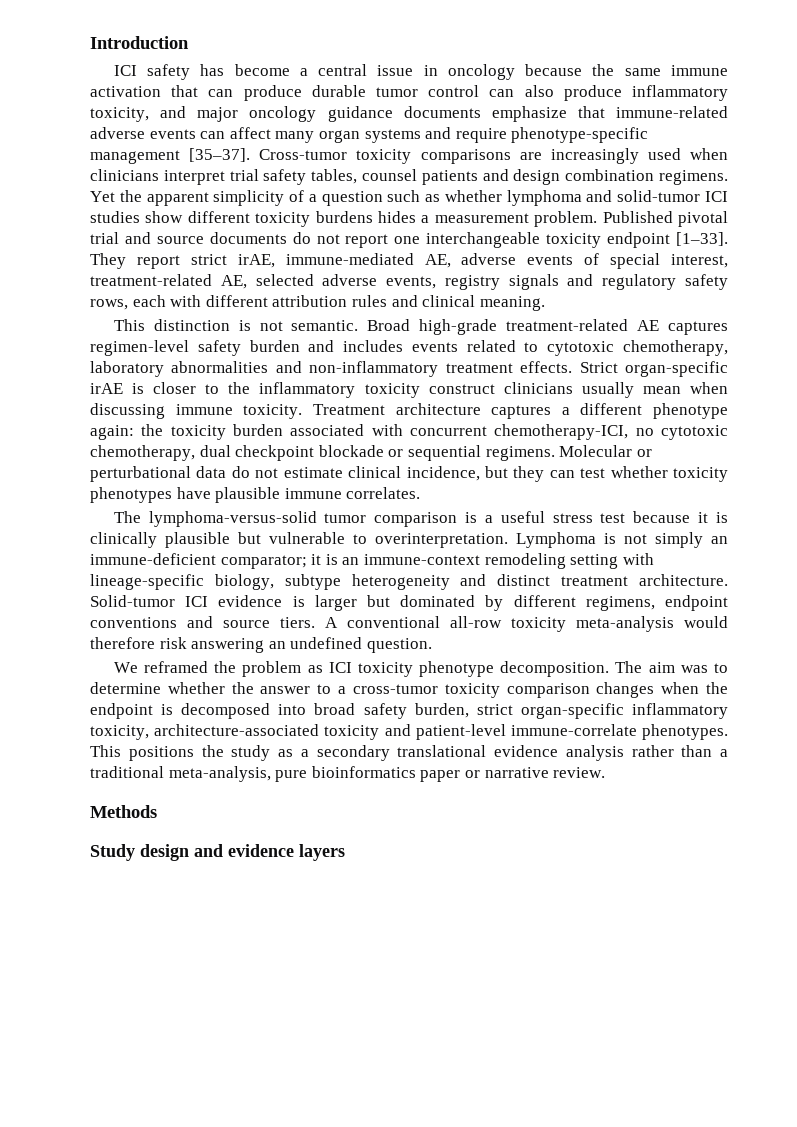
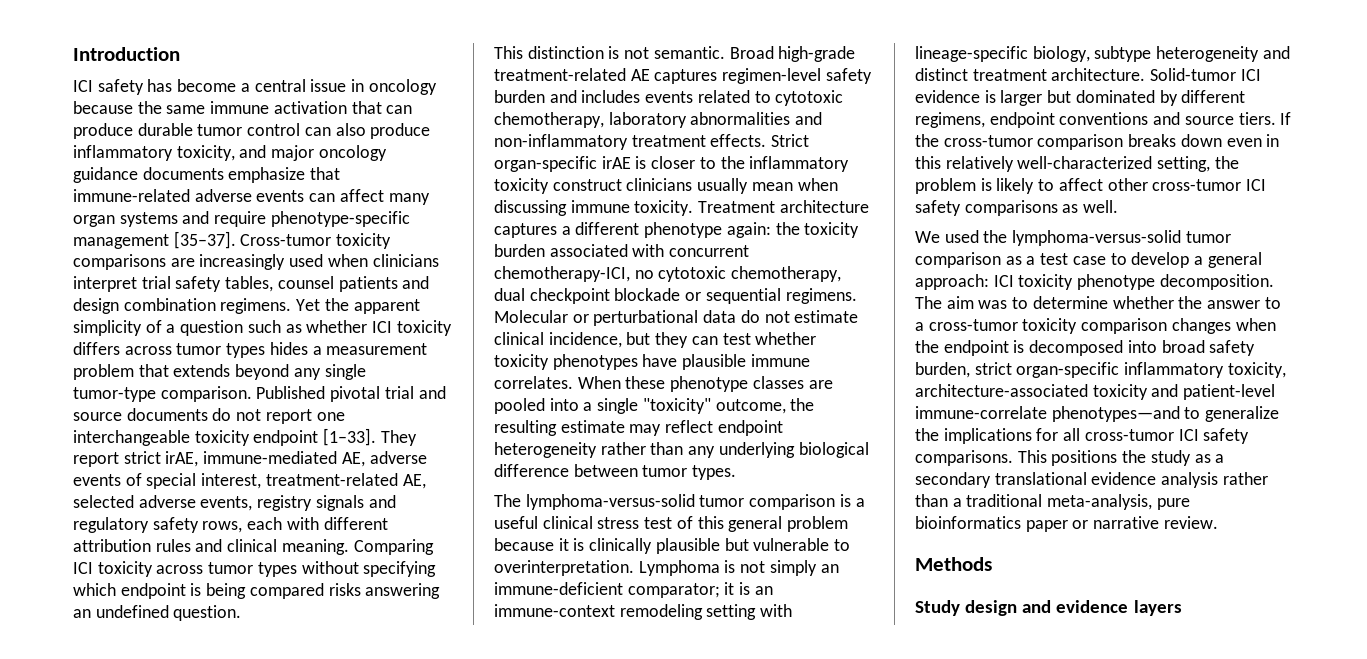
[506,190,728,206] [90,211,598,227] lymphoma and solid-tumor ICI studies show different toxicity burdens hides a measurement problem. -> [372,320,452,336] [73,342,428,358] [73,364,366,380] [73,386,252,402] ICI toxicity differs across tumor types hides a measurement problem that extends beyond any single tumor-type comparison.
(545, 303) none -> [353,539,434,555] [73,561,437,577] [73,583,441,599] [73,605,242,621] Comparing ICI toxicity across tumor types without specifying which endpoint is being compared risks answering an undefined question.
(421, 493) none -> [577,376,833,392] [494,398,815,414] [494,420,783,436] [494,442,869,458] [494,464,737,480] When these phenotype classes are pooled into a single "toxicity" outcome, the resulting estimate may reflect endpoint heterogeneity rather than any underlying biological difference between tumor types.
(545, 517) none -> [542,516,593,529] clinical
(626, 518) none -> [676,516,849,532] of this general problem
[325,616,728,632] [90,637,432,653] [113,661,323,677] A conventional all-row toxicity meta-analysis would therefore risk answering an undefined question. // We reframed the problem as -> [1280,112,1292,125] [915,134,1280,150] [915,156,1239,172] [915,178,1267,194] [915,200,1119,216] [915,230,1231,246] [915,252,1262,268] [915,274,989,290] If the cross-tumor comparison breaks down even in this relatively well-characterized setting, the problem is likely to affect other cross-tumor ICI safety comparisons as well. // We used the lymphoma-versus-solid tumor comparison as a test case to develop a general approach:
[642,724,729,740] phenotypes. -> [1051,406,1280,422] [915,428,1250,444] [915,450,1013,466] phenotypes—and to generalize the implications for all cross-tumor ICI safety comparisons.

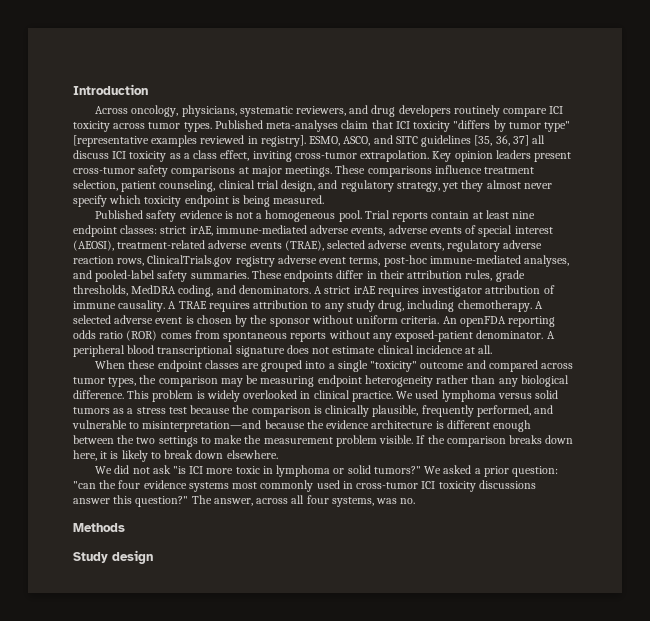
[73,79,437,95] [73,101,413,114] [73,123,431,139] [73,145,387,161] [73,167,341,183] [73,189,430,205] [73,211,410,227] [73,231,392,249] [73,254,439,270] [73,276,430,292] [73,298,420,314] [73,320,452,336] [73,342,428,358] [73,364,366,380] [73,386,446,402] [73,408,345,424] [73,428,417,446] [73,452,119,467] ICI safety has become a central issue in oncology because the same immune activation that can produce durable tumor control can also produce inflammatory toxicity, and major oncology guidance documents emphasize that immune-related adverse events can affect many organ systems and require phenotype-specific management [35–37]. Cross-tumor toxicity comparisons are increasingly used when clinicians interpret trial safety tables, counsel patients and design combination regimens. Yet the apparent simplicity of a question such as whether ICI toxicity differs across tumor types hides a measurement problem that extends beyond any single tumor-type comparison. Published pivotal trial and source documents do not report one interchangeable toxicity endpoint [1–33]. They report -> [95,105,564,117] [73,120,571,132] [73,135,546,147] [73,150,572,162] [73,165,535,177] [73,180,552,192] [73,195,325,207] [95,210,536,222] [73,225,158,237] Across oncology, physicians, systematic reviewers, and drug developers routinely compare ICI toxicity across tumor types. Published meta-analyses claim that ICI toxicity "differs by tumor type" [representative examples reviewed in registry]. ESMO, ASCO, and SITC guidelines [35, 36, 37] all discuss ICI toxicity as a class effect, inviting cross-tumor extrapolation. Key opinion leaders present cross-tumor safety comparisons at major meetings. These comparisons influence treatment selection, patient counseling, clinical trial design, and regulatory strategy, yet they almost never specify which toxicity endpoint is being measured. // Published safety evidence is not a homogeneous pool. Trial reports contain at least nine endpoint classes:
[341,452,365,467] AE, -> [310,225,386,236] adverse events,
[201,473,426,489] [73,495,396,511] [73,517,388,533] [73,539,434,555] [73,561,437,577] [73,583,441,599] [73,605,242,621] [494,46,856,62] [494,68,872,84] [494,90,844,106] [494,112,823,128] [494,134,810,150] [494,156,850,172] [494,178,838,194] [494,200,869,216] [494,222,860,238] [494,244,750,257] [494,266,842,282] [494,288,857,304] [494,310,859,326] [494,332,817,348] [494,354,810,370] [494,376,573,389] interest, treatment-related AE, selected adverse events, registry signals and regulatory safety rows, each with different attribution rules and clinical meaning. Comparing ICI toxicity across tumor types without specifying which endpoint is being compared risks answering an undefined question. // This distinction is not semantic. Broad high-grade treatment-related AE captures regimen-level safety burden and includes events related to cytotoxic chemotherapy, laboratory abnormalities and non-inflammatory treatment effects. Strict organ-specific irAE is closer to the inflammatory toxicity construct clinicians usually mean when discussing immune toxicity. Treatment architecture captures a different phenotype again: the toxicity burden associated with concurrent chemotherapy-ICI, no cytotoxic chemotherapy, dual checkpoint blockade or sequential regimens. Molecular or perturbational data do not estimate clinical incidence, but they can test whether toxicity phenotypes have plausible immune correlates. -> [514,226,553,234] [73,240,543,252] [73,255,570,267] [73,270,525,282] [73,285,555,297] [73,300,543,312] [73,315,556,327] [73,330,555,342] [73,345,493,357] interest (AEOSI), treatment-related adverse events (TRAE), selected adverse events, regulatory adverse reaction rows, ClinicalTrials.gov registry adverse event terms, post-hoc immune-mediated analyses, and pooled-label safety summaries. These endpoints differ in their attribution rules, grade thresholds, MedDRA coding, and denominators. A strict irAE requires investigator attribution of immune causality. A TRAE requires attribution to any study drug, including chemotherapy. A selected adverse event is chosen by the sponsor without uniform criteria. An openFDA reporting odds ratio (ROR) comes from spontaneous reports without any exposed-patient denominator. A peripheral blood transcriptional signature does not estimate clinical incidence at all. //
[670,376,749,392] phenotype -> [157,360,202,372] endpoint
[494,398,545,414] pooled -> [261,360,303,372] grouped
[715,398,815,414] [494,420,714,436] outcome, the resulting estimate may reflect -> [420,360,574,372] [73,375,315,387] outcome and compared across tumor types, the comparison may be measuring
[718,442,869,458] [494,464,737,480] [494,494,865,510] [494,516,849,532] [494,538,851,554] [494,560,839,576] [494,582,773,598] [494,604,793,620] [915,46,1290,62] [915,68,1261,81] [915,90,1246,106] [915,112,1276,128] underlying biological difference between tumor types. // The lymphoma-versus-solid tumor comparison is a useful clinical stress test of this general problem because it is clinically plausible but vulnerable to overinterpretation. Lymphoma is not simply an immune-deficient comparator; it is an immune-context remodeling setting with lineage-specific biology, subtype heterogeneity and distinct treatment architecture. Solid-tumor ICI evidence is larger but dominated by different regimens, endpoint conventions and source tiers. -> [520,375,569,387] [73,390,559,402] [73,405,554,417] [72,420,532,432] [73,435,414,447] biological difference. This problem is widely overlooked in clinical practice. We used lymphoma versus solid tumors as a stress test because the comparison is clinically plausible, frequently performed, and vulnerable to misinterpretation—and because the evidence architecture is different enough between the two settings to make the measurement problem visible.
[943,135,1033,147] cross-tumor -> (445, 439) none
[1226,134,1280,147] [915,156,1239,172] [915,178,1267,194] [915,200,1119,216] [915,230,1231,246] [915,252,1262,268] [915,274,1274,290] [915,296,1281,309] [915,318,1276,334] [915,340,1256,356] [915,362,1286,378] [915,384,1276,400] [915,406,1280,422] [915,428,1250,444] [915,450,1225,466] [915,472,1268,488] [915,494,1190,510] [915,516,1218,532] even in this relatively well-characterized setting, the problem is likely to affect other cross-tumor ICI safety comparisons as well. // We used the lymphoma-versus-solid tumor comparison as a test case to develop a general approach: ICI toxicity phenotype decomposition. The aim was to determine whether the answer to a cross-tumor toxicity comparison changes when the endpoint is decomposed into broad safety burden, strict organ-specific inflammatory toxicity, architecture-associated toxicity and patient-level immune-correlate phenotypes—and to generalize the implications for all cross-tumor ICI safety comparisons. This positions the study as a secondary translational evidence analysis rather than a traditional meta-analysis, pure bioinformatics paper or narrative review. -> [73,450,278,462] [95,465,559,477] [73,480,536,492] [73,495,416,507] here, it is likely to break down elsewhere. // We did not ask "is ICI more toxic in lymphoma or solid tumors?" We asked a prior question: "can the four evidence systems most commonly used in cross-tumor ICI toxicity discussions answer this question?" The answer, across all four systems, was no.
[1022,600,1182,616] and evidence layers -> (153, 557) none

